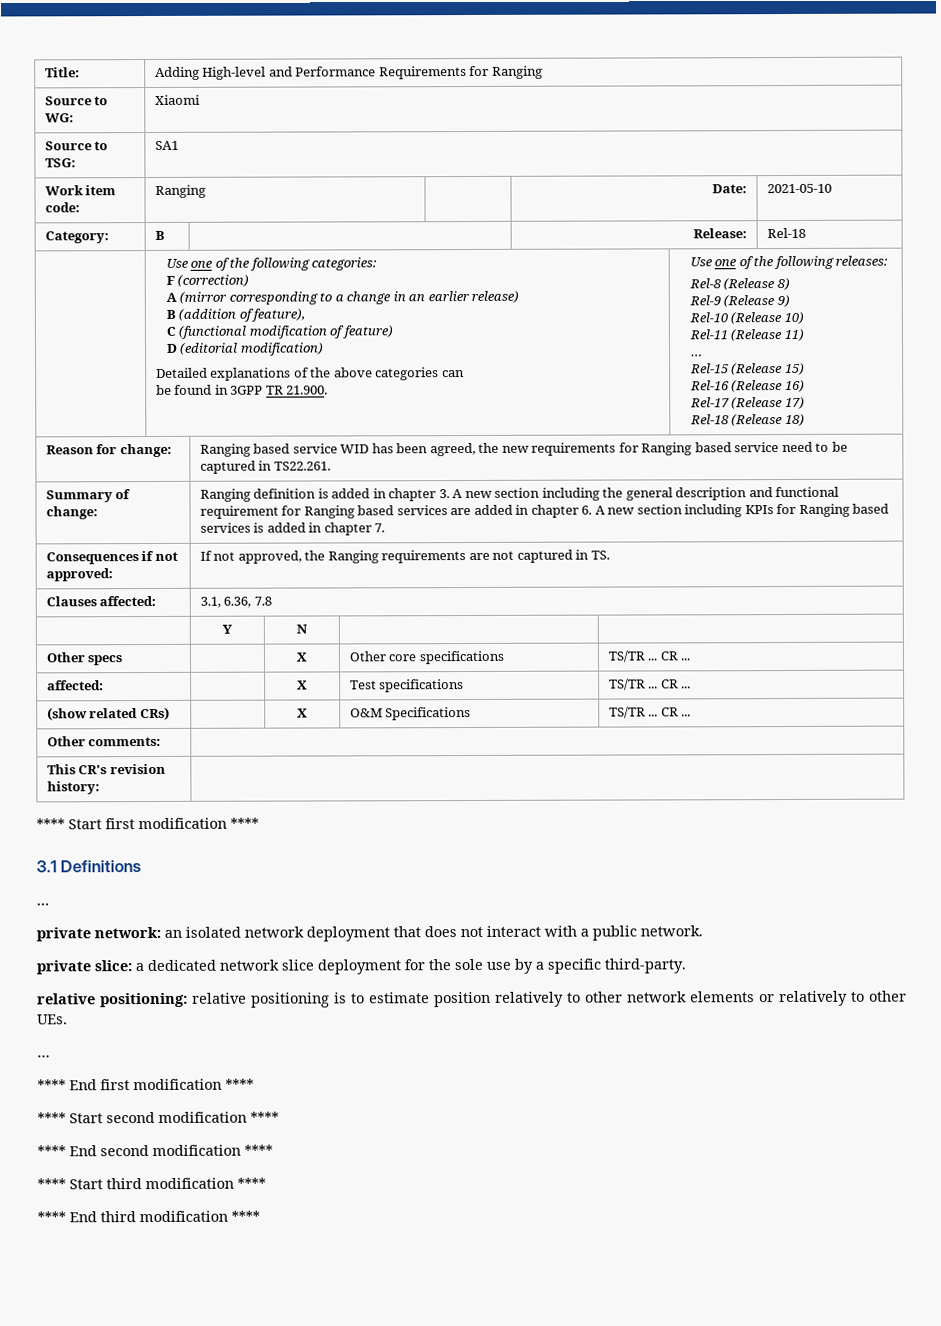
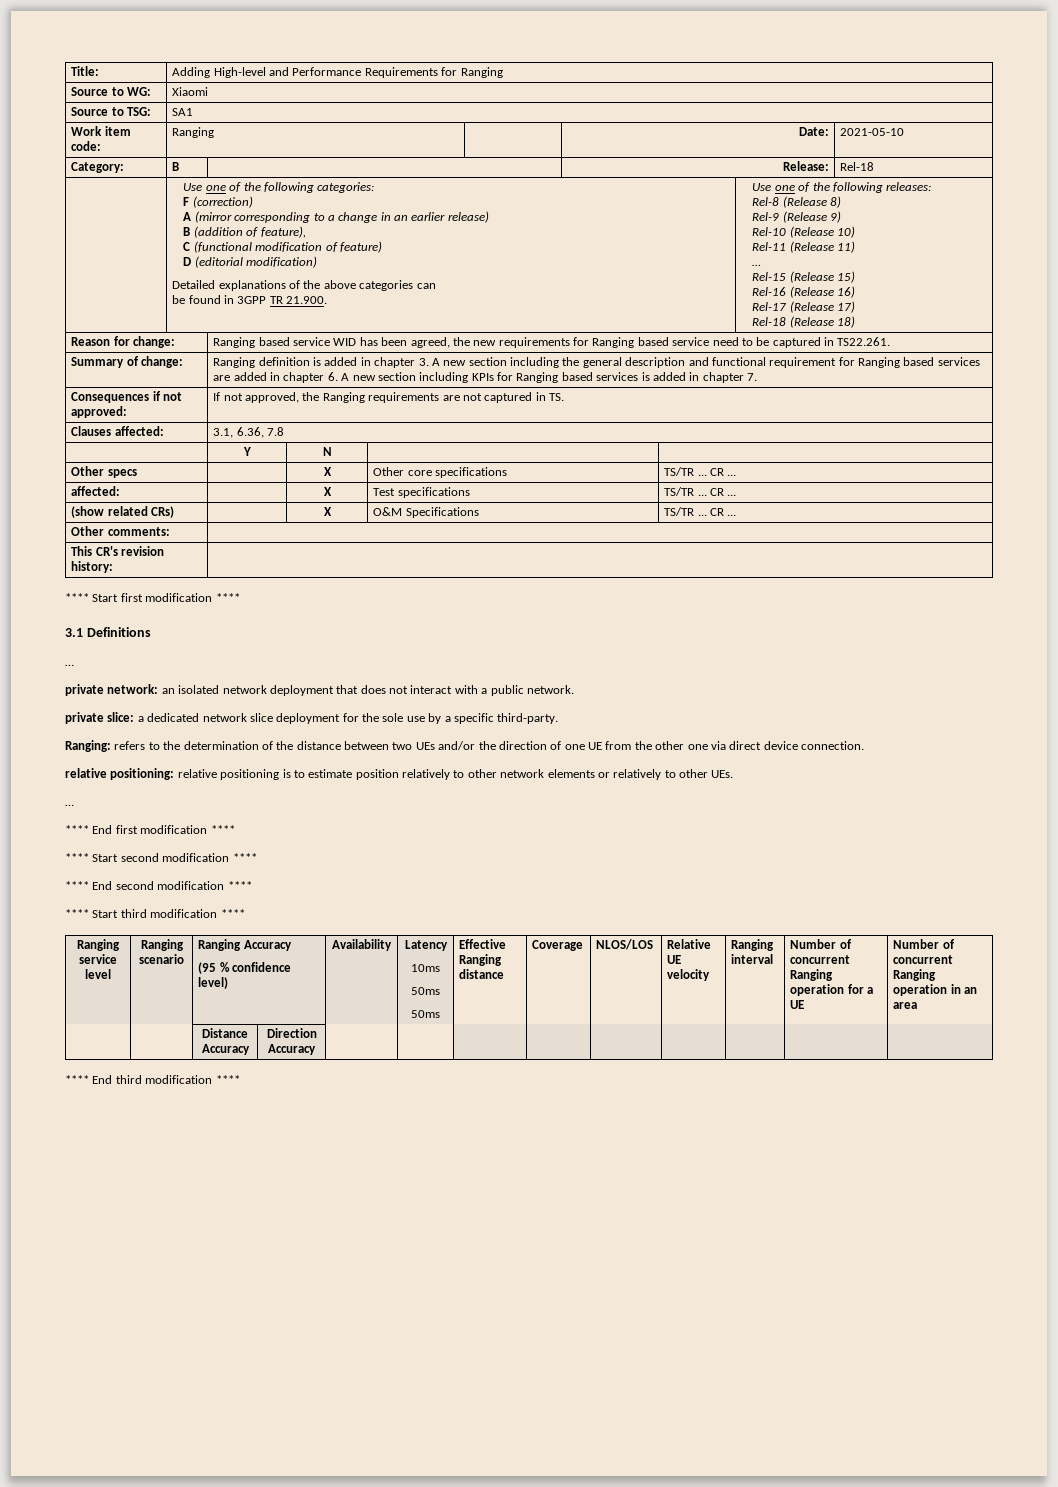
(686, 966) none -> [65,740,864,752] // Ranging: refers to the determination of the distance between two UEs and/or the direction of one UE from the other one via direct device connection.
(266, 1183) none -> [77,939,120,951] [79,954,117,964] [85,969,111,979] [140,939,184,951] [139,954,184,964] [198,939,292,951] [198,962,292,974] [198,977,229,989] [332,939,392,951] [404,940,448,951] [411,964,440,972] [411,987,440,995] [411,1010,440,1018] [459,939,507,949] [459,954,503,966] [459,969,505,979] [532,940,584,951] [596,939,654,950] [667,939,712,949] [667,955,682,964] [667,969,711,981] [731,939,775,951] [731,954,774,964] [790,939,852,949] [790,955,851,964] [790,969,834,981] [790,984,874,996] [790,1000,805,1009] [893,939,955,949] [893,955,954,964] [893,969,937,981] [893,984,978,996] [893,1002,918,1009] [202,1028,248,1038] [201,1044,250,1055] [266,1028,317,1038] [268,1044,316,1055] // Ranging service level | Ranging scenario | Ranging Accuracy // (95 % confidence level) | Availability | Latency // 10ms // 50ms // 50ms | Effective Ranging distance | Coverage | NLOS/LOS | Relative UE velocity | Ranging interval | Number of concurrent Ranging operation for a UE | Number of concurrent Ranging operation in an area // | | Distance Accuracy | Direction Accuracy | | | | | | | | |

